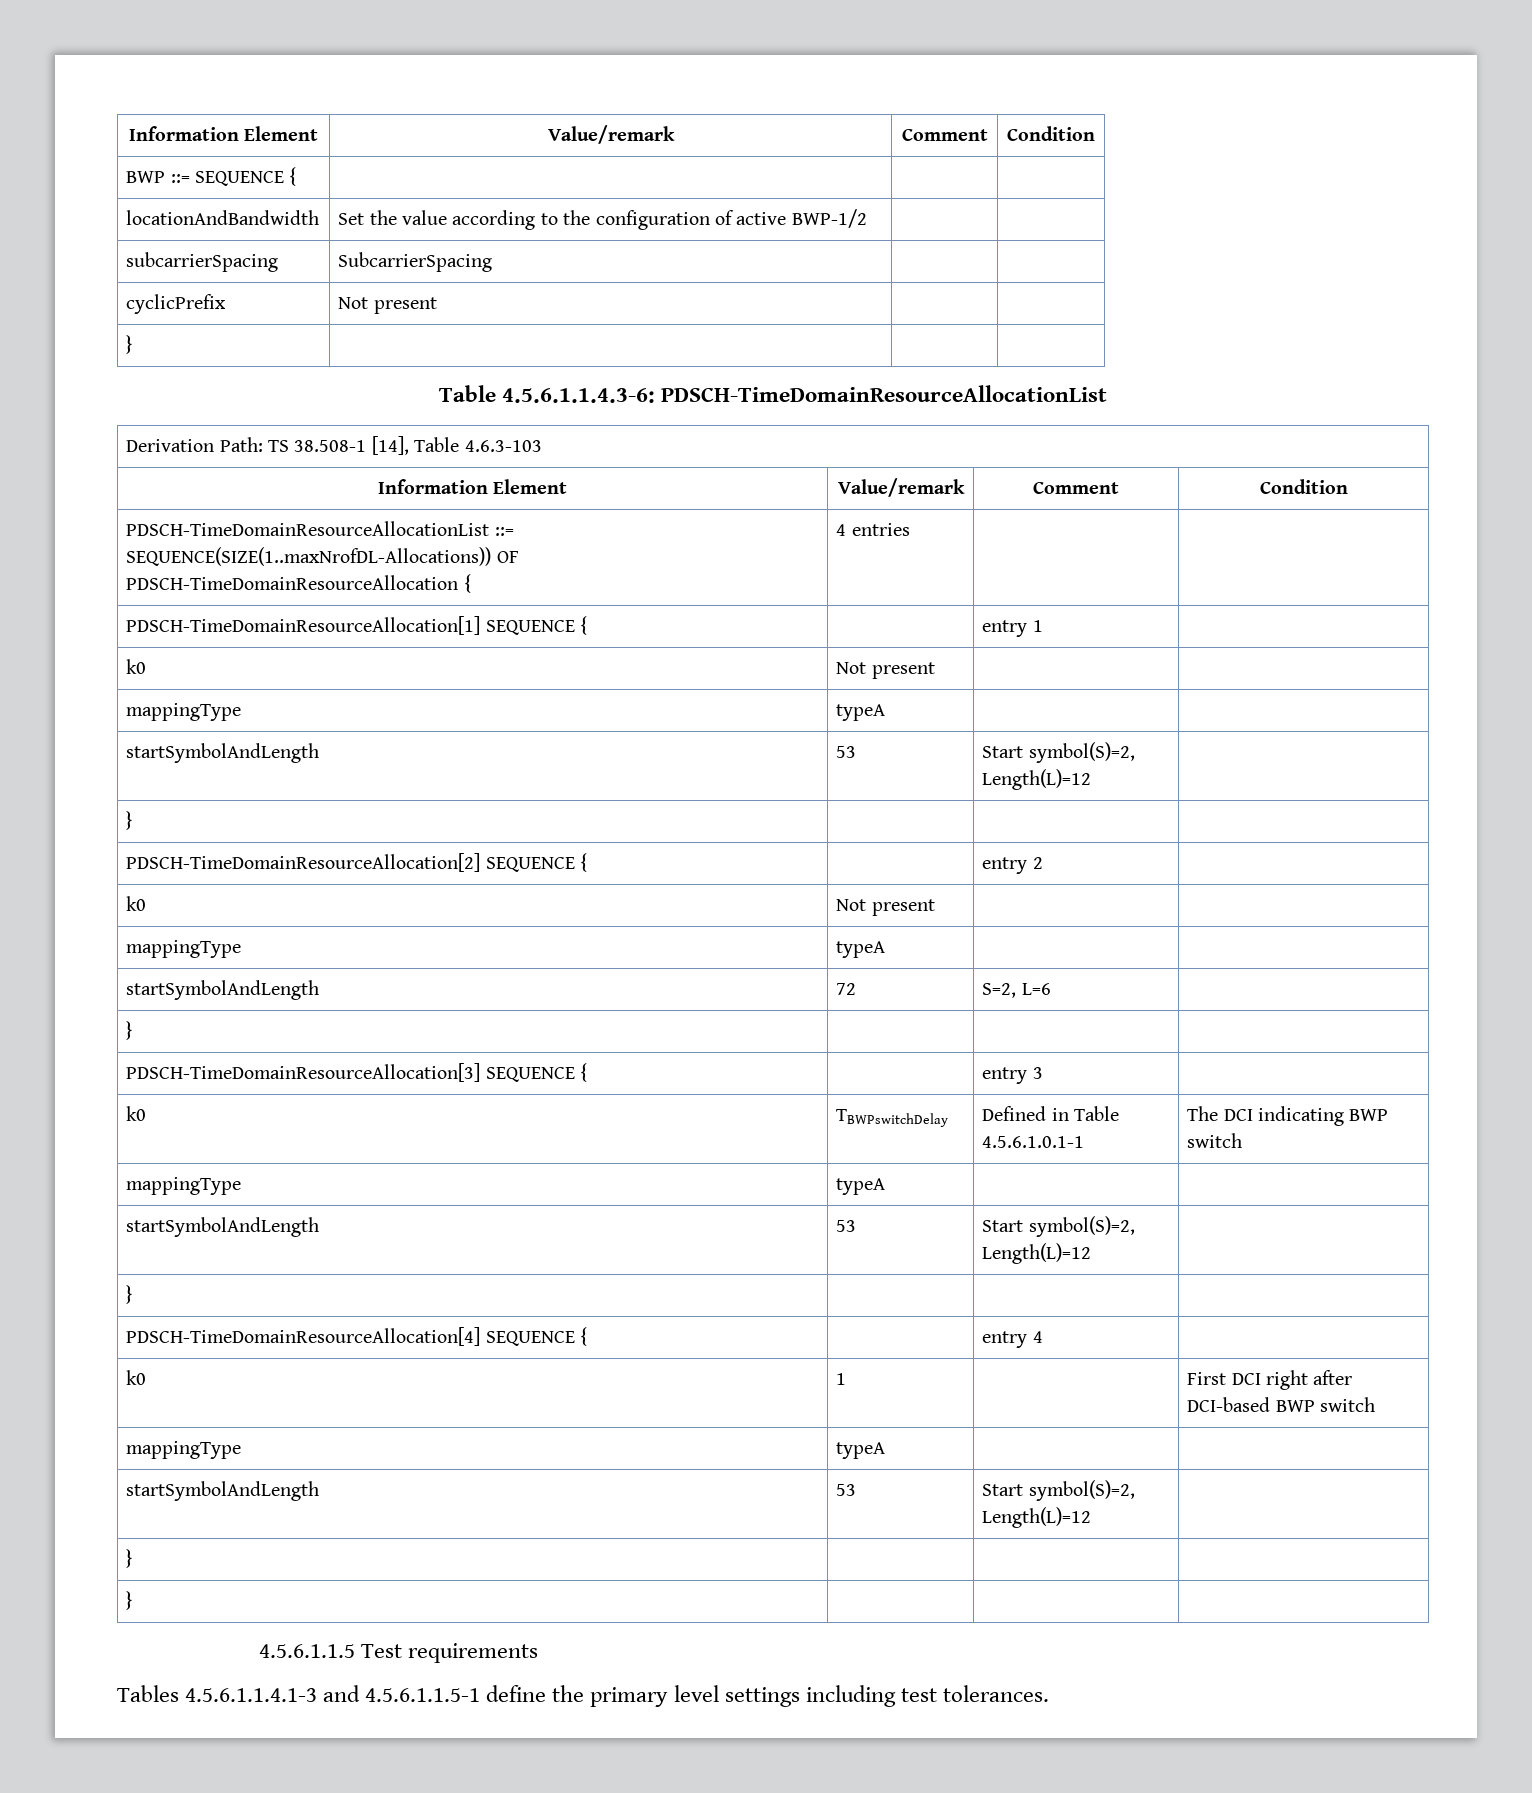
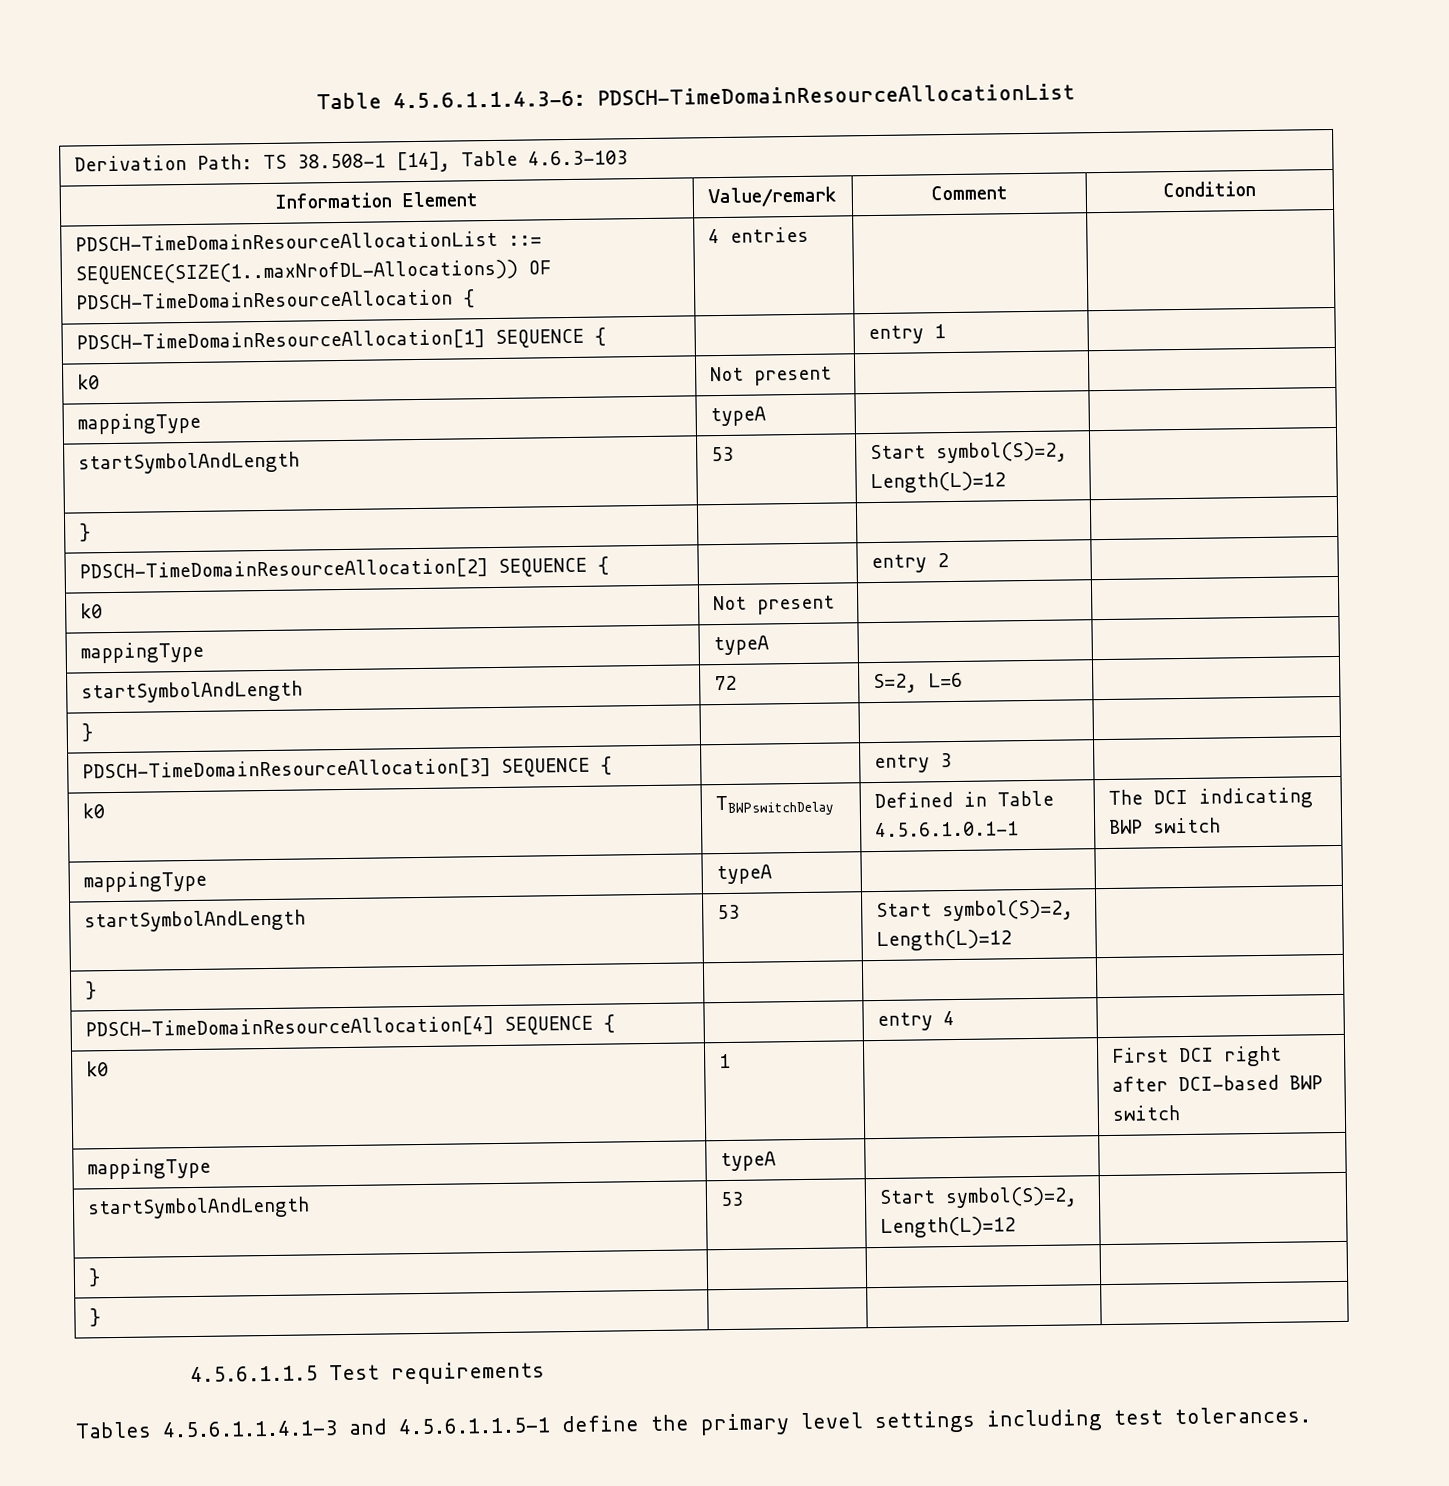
[128,126,319,141] [547,125,675,144] [901,128,988,141] [1007,126,1095,141] [126,167,297,186] [126,210,320,225] [338,209,867,230] [126,252,279,272] [338,252,493,272] [126,294,227,314] [338,297,437,314] [126,335,134,354] Information Element | Value/remark | Comment | Condition // BWP ::= SEQUENCE { | | | // locationAndBandwidth | Set the value according to the configuration of active BWP-1/2 | | // subcarrierSpacing | SubcarrierSpacing | | // cyclicPrefix | Not present | | // } | | | // -> (316, 101) none

